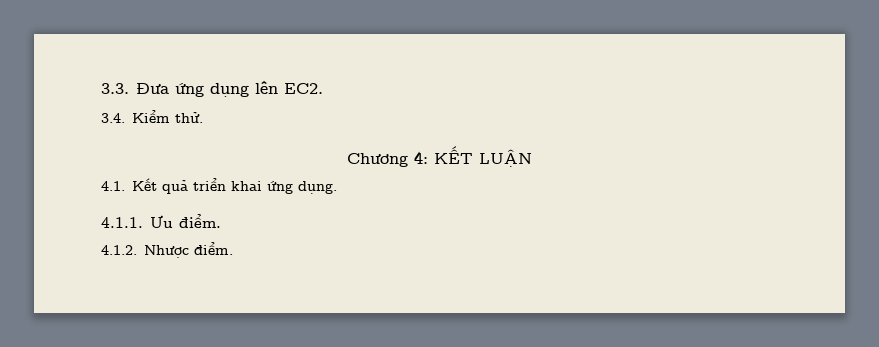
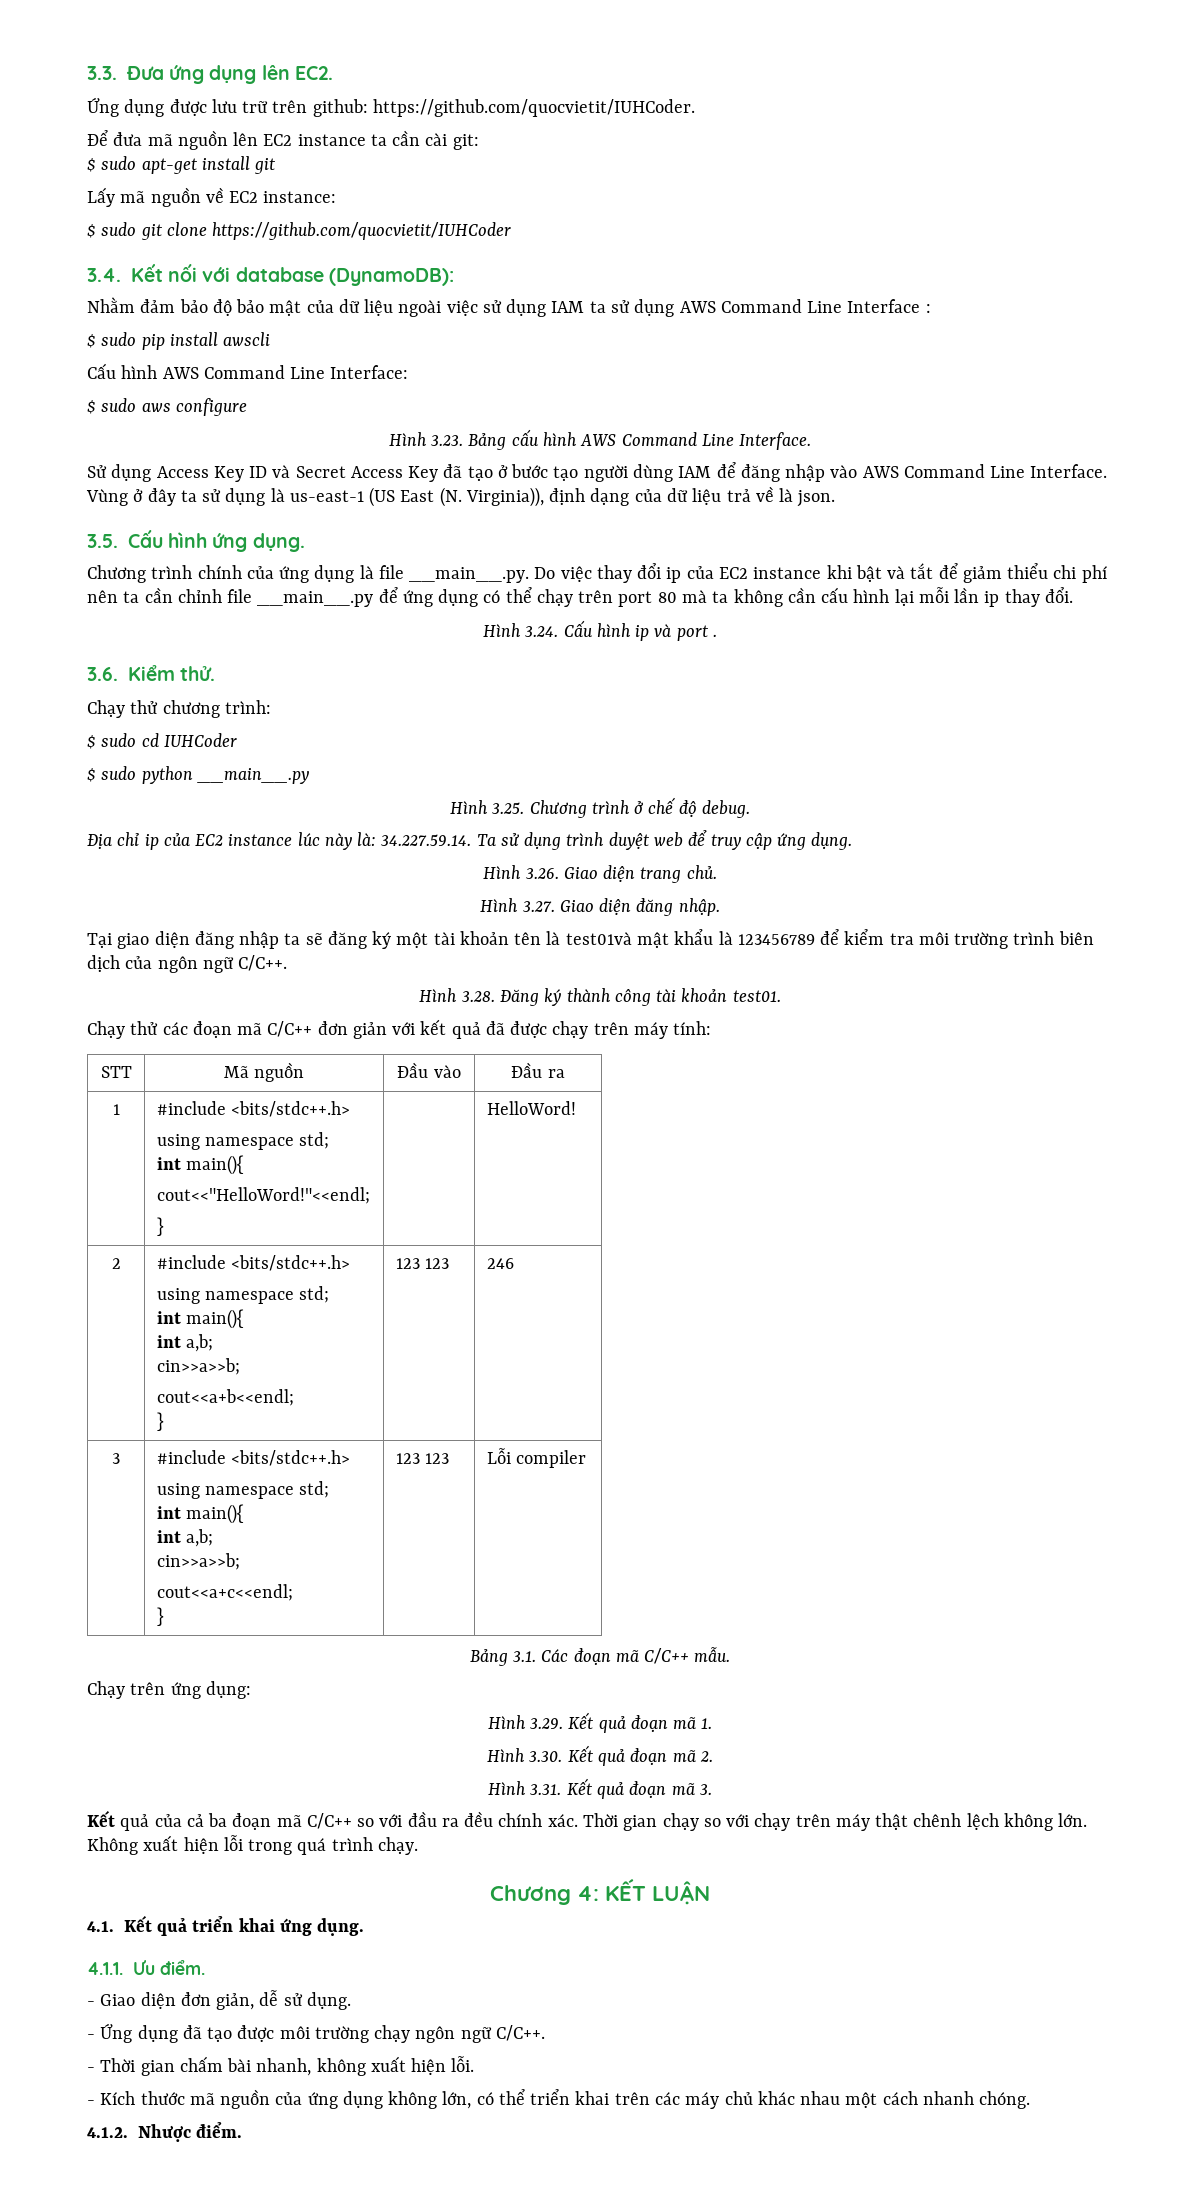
[101,110,203,123] 3.4. Kiểm thử. -> [87,97,695,117] [87,130,479,150] [87,156,276,174] [87,187,337,207] [87,222,512,240] [87,264,454,286] [87,297,931,317] [87,332,271,350] [87,363,409,379] [87,398,247,416] [388,429,812,450] [87,462,1108,482] [86,486,836,507] [87,530,305,552] [87,563,1107,583] [87,587,1073,607] [483,620,717,641] [87,665,216,681] [87,700,271,718] [87,733,237,749] [87,766,309,784] [450,797,750,818] [87,830,853,850] [483,865,717,883] [480,898,720,916] [87,929,1094,949] [87,955,288,973] [419,988,781,1006] [87,1019,712,1039] [100,1066,132,1078] [223,1062,305,1082] [397,1062,461,1078] [511,1062,565,1078] [112,1104,120,1115] [156,1101,350,1117] [156,1132,330,1150] [156,1155,244,1175] [156,1187,370,1204] [156,1217,164,1236] [486,1101,576,1115] [111,1258,121,1269] [156,1255,350,1271] [156,1286,330,1304] [156,1309,244,1329] [156,1334,213,1352] [156,1358,240,1375] [156,1389,294,1406] [156,1412,164,1431] [395,1258,449,1269] [486,1258,514,1269] [112,1453,120,1464] [156,1450,350,1466] [156,1481,330,1499] [156,1504,244,1524] [156,1529,213,1547] [156,1553,240,1570] [156,1584,293,1601] [156,1607,164,1626] [395,1453,449,1464] [486,1448,586,1468] [469,1647,731,1666] [87,1681,251,1699] [487,1712,713,1733] [487,1745,713,1766] [488,1778,712,1799] [87,1811,1088,1831] [87,1835,418,1855] Ứng dụng được lưu trữ trên github: https://github.com/quocvietit/IUHCoder. // Để đưa mã nguồn lên EC2 instance ta cần cài git: // $ sudo apt-get install git // Lấy mã nguồn về EC2 instance: // $ sudo git clone https://github.com/quocvietit/IUHCoder // 3.4. Kết nối với database (DynamoDB): // Nhằm đảm bảo độ bảo mật của dữ liệu ngoài việc sử dụng IAM ta sử dụng AWS Command Line Interface : // $ sudo pip install awscli // Cấu hình AWS Command Line Interface: // $ sudo aws configure // Hình 3.23. Bảng cấu hình AWS Command Line Interface. // Sử dụng Access Key ID và Secret Access Key đã tạo ở bước tạo người dùng IAM để đăng nhập vào AWS Command Line Interface. Vùng ở đây ta sử dụng là us-east-1 (US East (N. Virginia)), định dạng của dữ liệu trả về là json. // 3.5. Cấu hình ứng dụng. // Chương trình chính của ứng dụng là file __main__.py. Do việc thay đổi ip của EC2 instance khi bật và tắt để giảm thiểu chi phí nên ta cần chỉnh file __main__.py để ứng dụng có thể chạy trên port 80 mà ta không cần cấu hình lại mỗi lần ip thay đổi. // Hình 3.24. Cấu hình ip và port . // 3.6. Kiểm thử. // Chạy thử chương trình: // $ sudo cd IUHCoder // $ sudo python __main__.py // Hình 3.25. Chương trình ở chế độ debug. // Địa chỉ ip của EC2 instance lúc này là: 34.227.59.14. Ta sử dụng trình duyệt web để truy cập ứng dụng. // Hình 3.26. Giao diện trang chủ. // Hình 3.27. Giao diện đăng nhập. // Tại giao diện đăng nhập ta sẽ đăng ký một tài khoản tên là test01và mật khẩu là 123456789 để kiểm tra môi trường trình biên dịch của ngôn ngữ C/C++. // Hình 3.28. Đăng ký thành công tài khoản test01. // Chạy thử các đoạn mã C/C++ đơn giản với kết quả đã được chạy trên máy tính: // STT | Mã nguồn | Đầu vào | Đầu ra // 1 | #include <bits/stdc++.h> // using namespace std; // int main(){ // cout<<"HelloWord!"<<endl; // } | | HelloWord! // 2 | #include <bits/stdc++.h> // using namespace std; // int main(){ // int a,b; // cin>>a>>b; // cout<<a+b<<endl; // } | 123 123 | 246 // 3 | #include <bits/stdc++.h> // using namespace std; // int main(){ // int a,b; // cin>>a>>b; // cout<<a+c<<endl; // } | 123 123 | Lỗi compiler // Bảng 3.1. Các đoạn mã C/C++ mẫu. // Chạy trên ứng dụng: // Hình 3.29. Kết quả đoạn mã 1. // Hình 3.30. Kết quả đoạn mã 2. // Hình 3.31. Kết quả đoạn mã 3. // Kết quả của cả ba đoạn mã C/C++ so với đầu ra đều chính xác. Thời gian chạy so với chạy trên máy thật chênh lệch không lớn. Không xuất hiện lỗi trong quá trình chạy.
(221, 221) none -> [87,1990,351,2010] [87,2023,545,2043] [87,2056,475,2076] [87,2089,1031,2109] // - Giao diện đơn giản, dễ sử dụng. // - Ứng dụng đã tạo được môi trường chạy ngôn ngữ C/C++. // - Thời gian chấm bài nhanh, không xuất hiện lỗi. // - Kích thước mã nguồn của ứng dụng không lớn, có thể triển khai trên các máy chủ khác nhau một cách nhanh chóng.

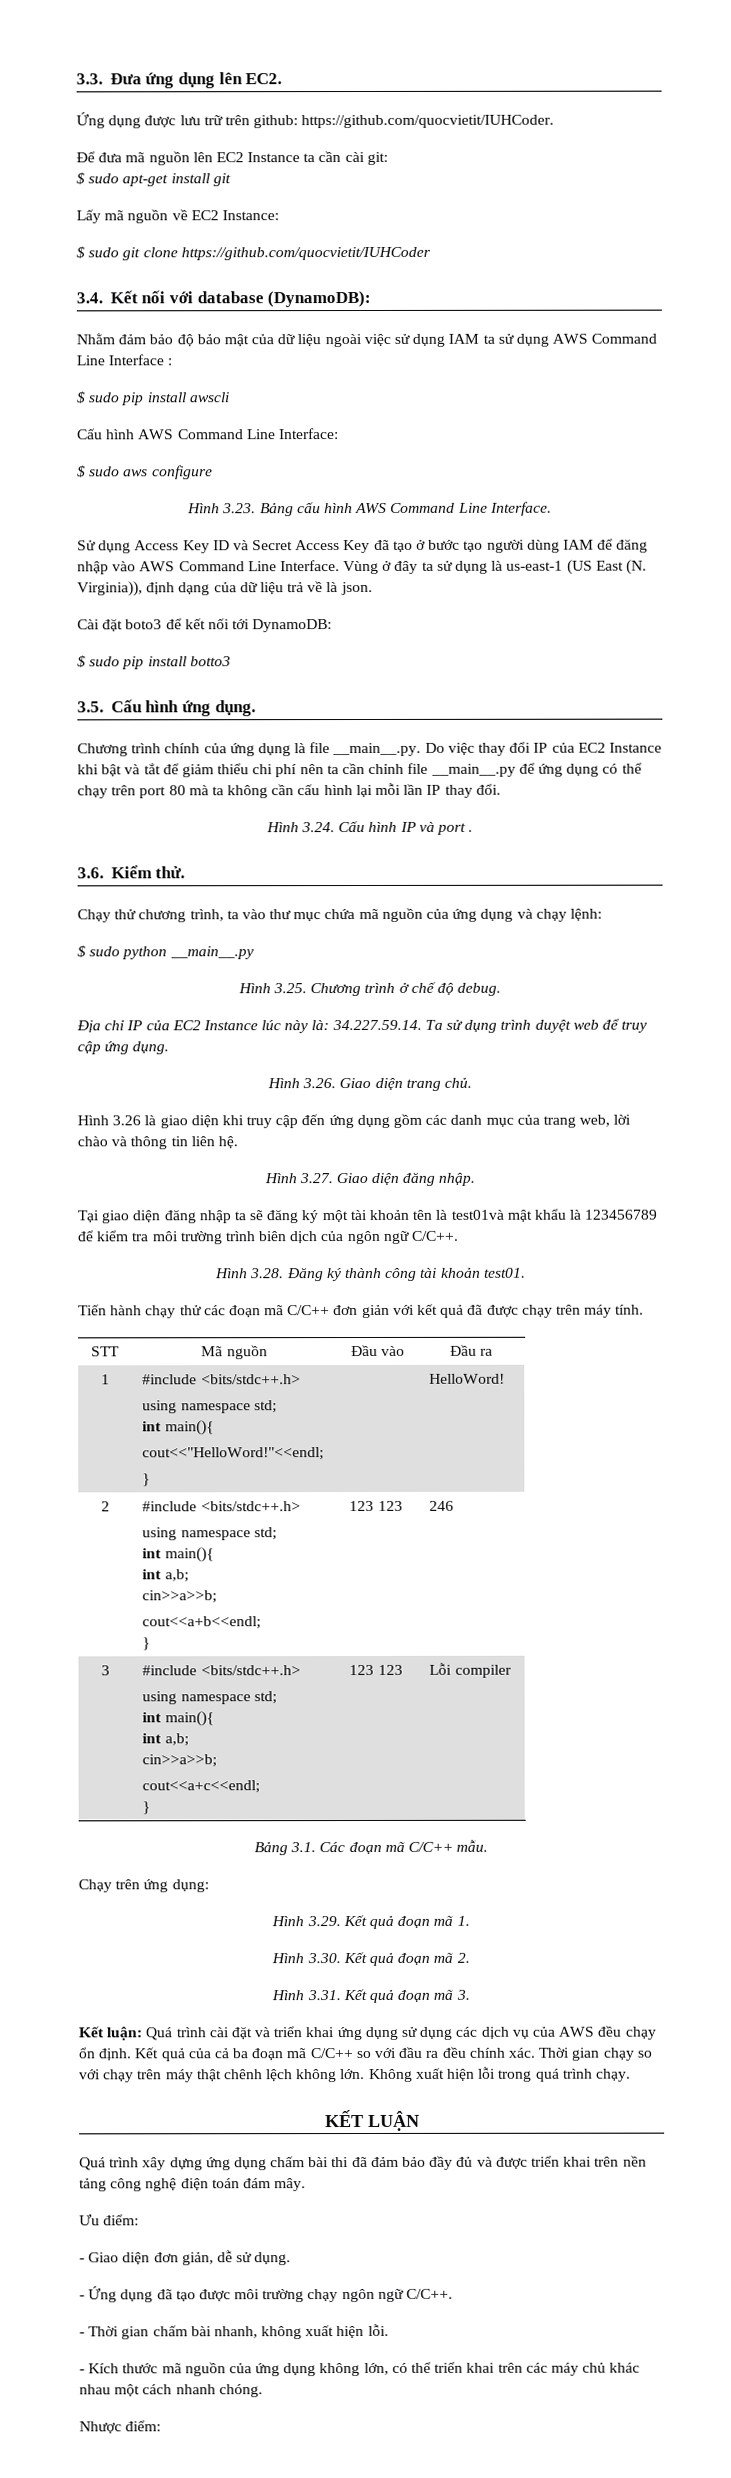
[297,134,366,146] instance -> [247,152,301,163] Instance
[263,191,337,203] instance: -> [221,210,279,221] Instance:
(836, 498) none -> [77,618,333,633] [77,655,231,670] // Cài đặt boto3 để kết nối tới DynamoDB: // $ sudo pip install botto3
[666,566,822,583] ip của EC2 instance -> [533,742,662,753] IP của EC2 Instance
[984,591,1000,607] ip -> [426,784,442,795] IP
[635,625,650,641] ip -> [399,821,417,832] IP
[224,700,271,714] [87,733,237,749] trình: // $ sudo cd IUHCoder -> [189,907,602,922] trình, ta vào thư mục chứa mã nguồn của ứng dụng và chạy lệnh:
[144,833,293,850] ip của EC2 instance -> [126,1020,258,1031] IP của EC2 Instance
(717, 872) none -> [77,1113,632,1129] [77,1136,238,1150] // Hình 3.26 là giao diện khi truy cập đến ứng dụng gồm các danh mục của trang web, lời chào và thông tin liên hệ.
[87,1021,125,1039] Chạy -> [78,1304,177,1319] Tiến hành chạy
[673,1021,712,1035] tính: -> [615,1304,645,1315] tính.
(115, 1819) none -> [106,2025,656,2041] [78,2047,160,2061] luận: Quá trình cài đặt và triển khai ứng dụng sử dụng các dịch vụ của AWS đều chạy ổn định. Kết
[490,1885,599,1905] Chương 4: -> (631, 2075) none
[87,1916,365,1936] [87,1960,205,1975] 4.1. Kết quả triển khai ứng dụng. // 4.1.1. Ưu điểm. -> [79,2155,647,2171] [79,2178,307,2192] [79,2214,140,2226] Quá trình xây dựng ứng dụng chấm bài thi đã đảm bảo đầy đủ và được triển khai trên nền tảng công nghệ điện toán đám mây. // Ưu điểm:
[87,2122,243,2142] 4.1.2. Nhược điểm. -> [79,2420,162,2434] Nhược điểm:

